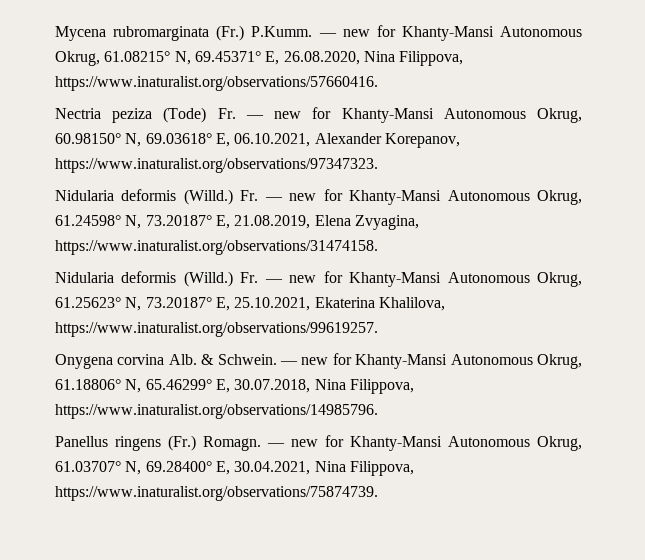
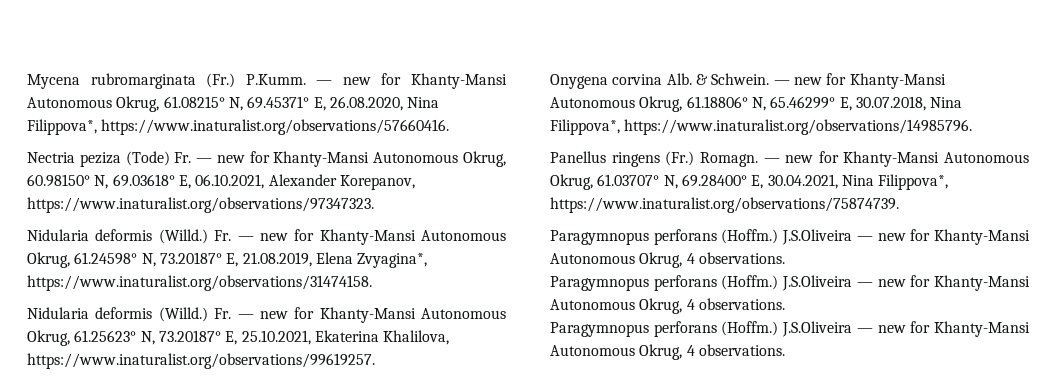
[399,51,464,66] Filippova, -> [27,119,97,135] Filippova*,
[354,215,419,230] Zvyagina, -> [357,253,428,268] Zvyagina*,
[349,379,414,394] Filippova, -> [550,119,620,135] Filippova*,
[349,461,414,476] Filippova, -> [878,174,949,190] Filippova*,
(378, 493) none -> [550,229,1030,245] [550,252,785,268] [550,275,1030,291] [550,298,785,314] [550,321,1030,337] [550,344,785,360] // Paragymnopus perforans (Hoffm.) J.S.Oliveira — new for Khanty-Mansi Autonomous Okrug, 4 observations. // Paragymnopus perforans (Hoffm.) J.S.Oliveira — new for Khanty-Mansi Autonomous Okrug, 4 observations. // Paragymnopus perforans (Hoffm.) J.S.Oliveira — new for Khanty-Mansi Autonomous Okrug, 4 observations.

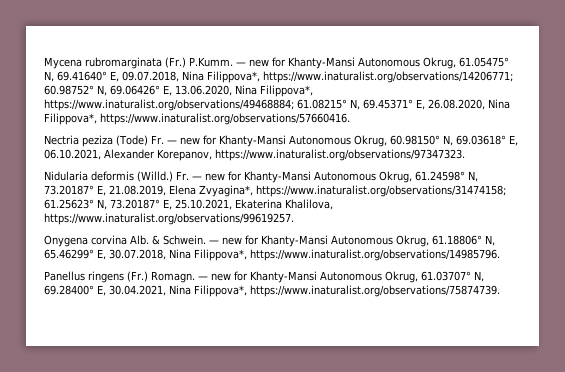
(160, 104) none -> [458,57,509,67] [44,71,513,83] [44,85,313,97] [44,99,294,111] 61.05475° N, 69.41640° E, 09.07.2018, Nina Filippova*, https://www.inaturalist.org/observations/14206771; 60.98752° N, 69.06426° E, 13.06.2020, Nina Filippova*, https://www.inaturalist.org/observations/49468884;
[27,275,372,291] [27,307,506,323] [27,330,70,346] https://www.inaturalist.org/observations/31474158. // Nidularia deformis (Willd.) Fr. — new for Khanty-Mansi Autonomous Okrug, -> [256,185,506,197] https://www.inaturalist.org/observations/31474158;
[550,229,1030,245] [550,252,785,268] [550,275,1030,291] [550,298,785,314] [550,321,1030,337] [550,344,785,360] // Paragymnopus perforans (Hoffm.) J.S.Oliveira — new for Khanty-Mansi Autonomous Okrug, 4 observations. // Paragymnopus perforans (Hoffm.) J.S.Oliveira — new for Khanty-Mansi Autonomous Okrug, 4 observations. // Paragymnopus perforans (Hoffm.) J.S.Oliveira — new for Khanty-Mansi Autonomous Okrug, 4 observations. -> (500, 291) none

